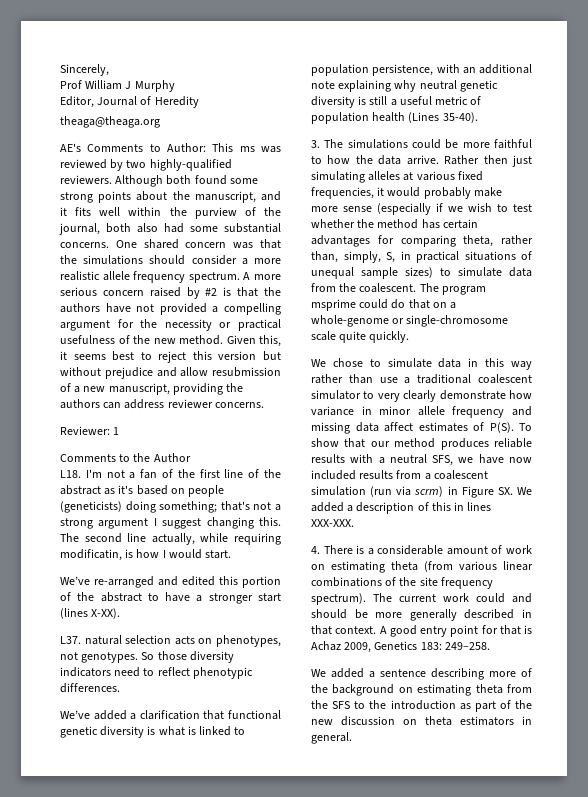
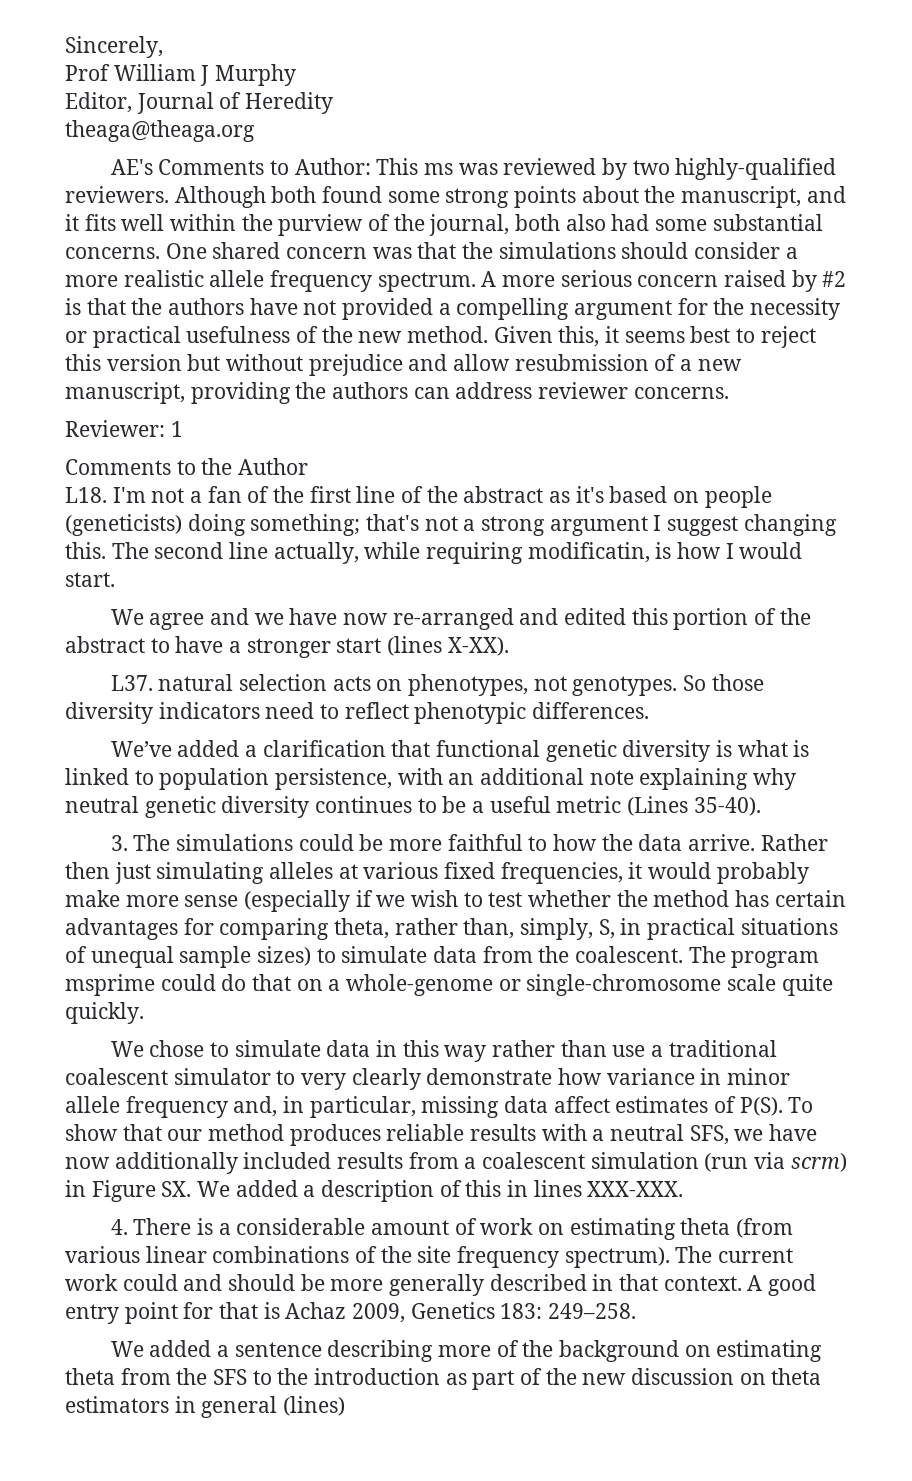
[60,576,90,585] We’ve -> [110,608,388,630] We agree and we have now
[358,96,482,106] [311,112,406,124] is still a useful metric of population health -> [315,796,622,813] continues to be a useful metric
[512,406,532,416] and -> [233,1096,416,1118] and, in particular,
(532, 460) none -> [114,1152,238,1174] additionally
[311,732,352,744] general. -> [201,1396,346,1418] general (lines)

